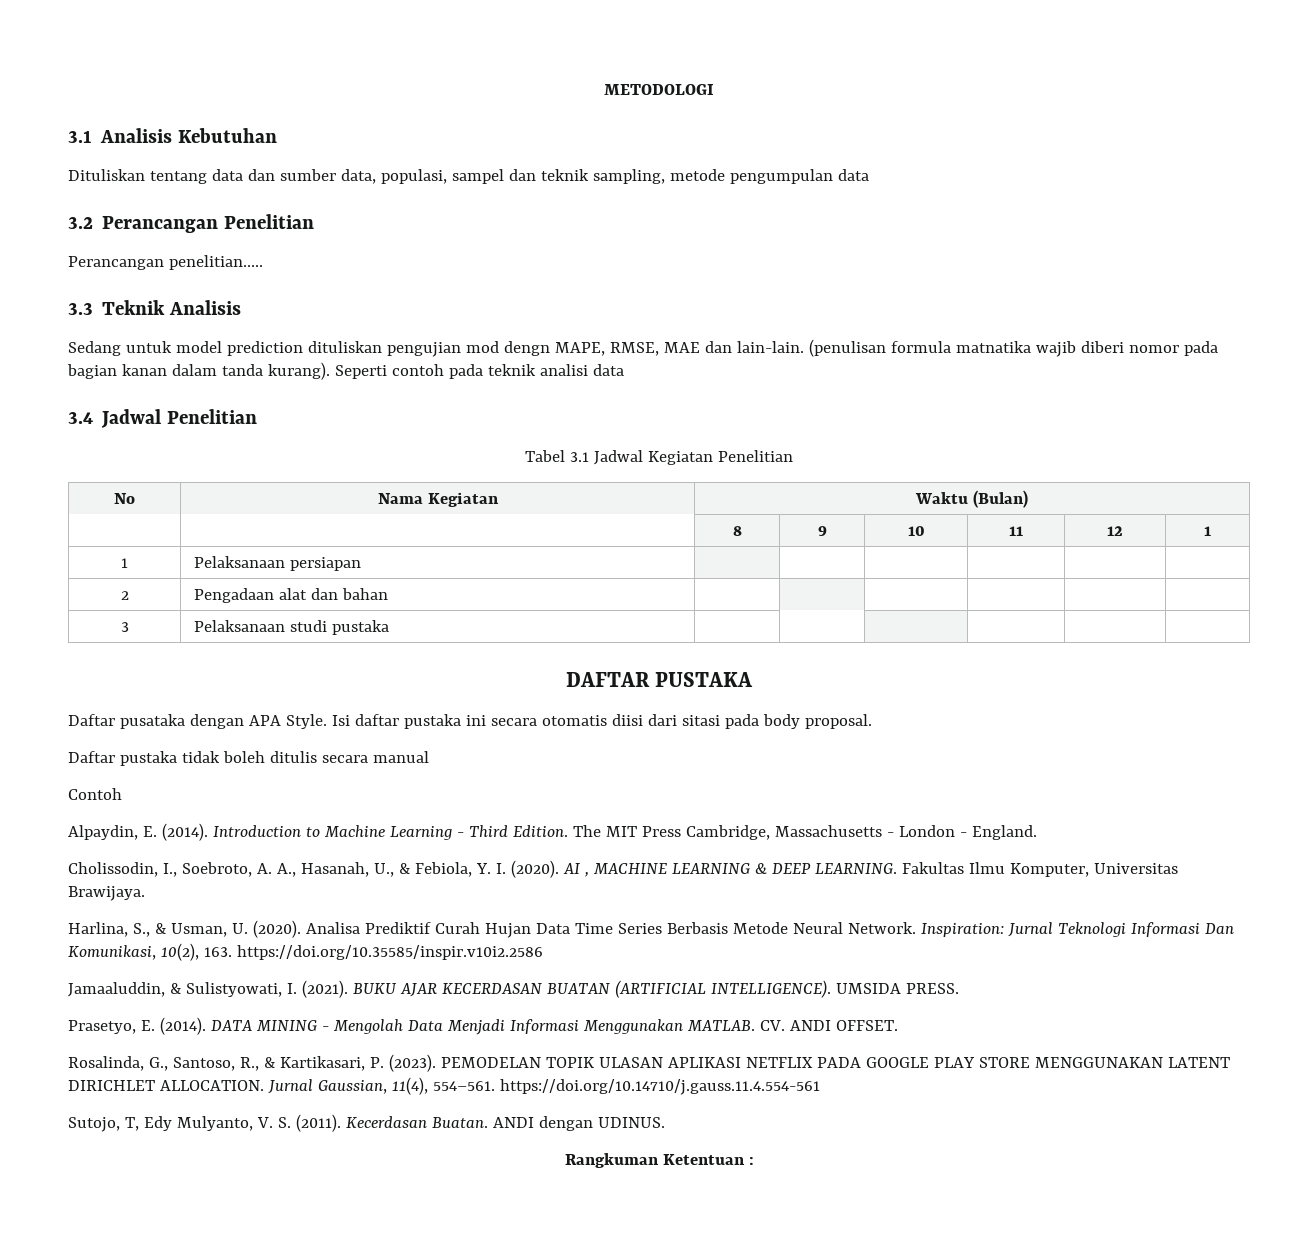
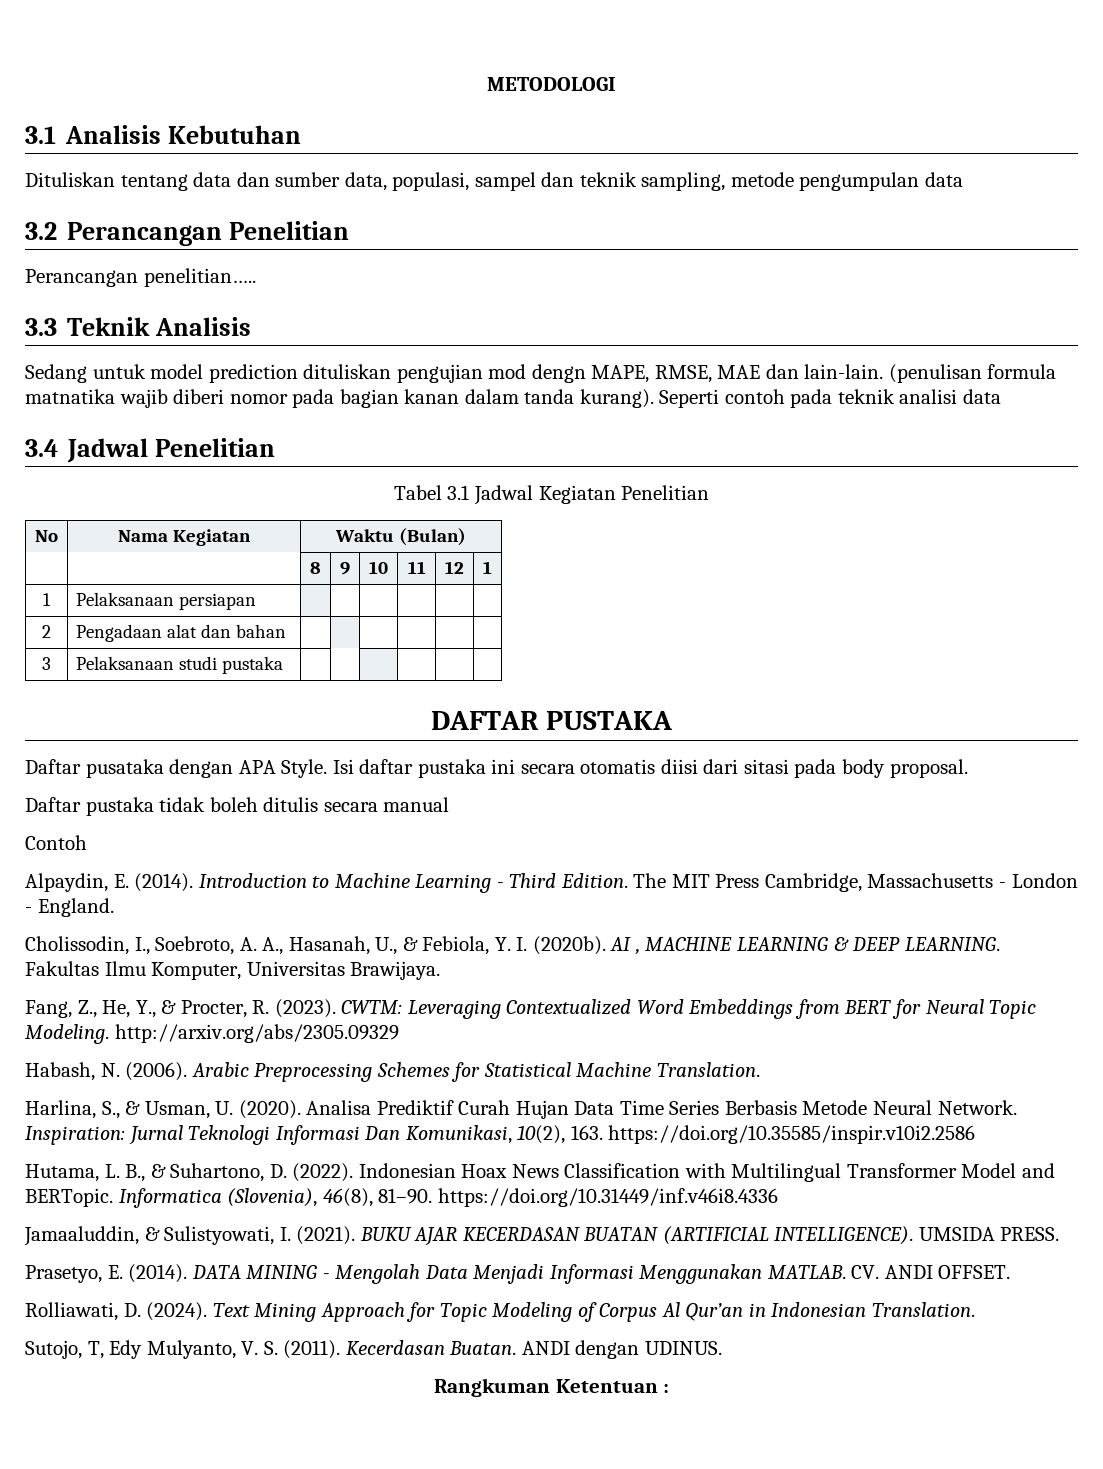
[510,860,559,878] (2020). -> [532,936,606,955] (2020b).
(145, 893) none -> [25,999,1037,1019] [25,1024,399,1044] [25,1062,760,1082] // Fang, Z., He, Y., & Procter, R. (2023). CWTM: Leveraging Contextualized Word Embeddings from BERT for Neural Topic Modeling. http://arxiv.org/abs/2305.09329 // Habash, N. (2006). Arabic Preprocessing Schemes for Statistical Machine Translation.
(543, 952) none -> [25,1163,1056,1182] [25,1188,778,1208] // Hutama, L. B., & Suhartono, D. (2022). Indonesian Hoax News Classification with Multilingual Transformer Model and BERTopic. Informatica (Slovenia), 46(8), 81–90. https://doi.org/10.31449/inf.v46i8.4336
[68,1054,1230,1072] [68,1077,820,1095] Rosalinda, G., Santoso, R., & Kartikasari, P. (2023). PEMODELAN TOPIK ULASAN APLIKASI NETFLIX PADA GOOGLE PLAY STORE MENGGUNAKAN LATENT DIRICHLET ALLOCATION. Jurnal Gaussian, 11(4), 554–561. https://doi.org/10.14710/j.gauss.11.4.554-561 -> [25,1302,976,1322] Rolliawati, D. (2024). Text Mining Approach for Topic Modeling of Corpus Al Qur’an in Indonesian Translation.

